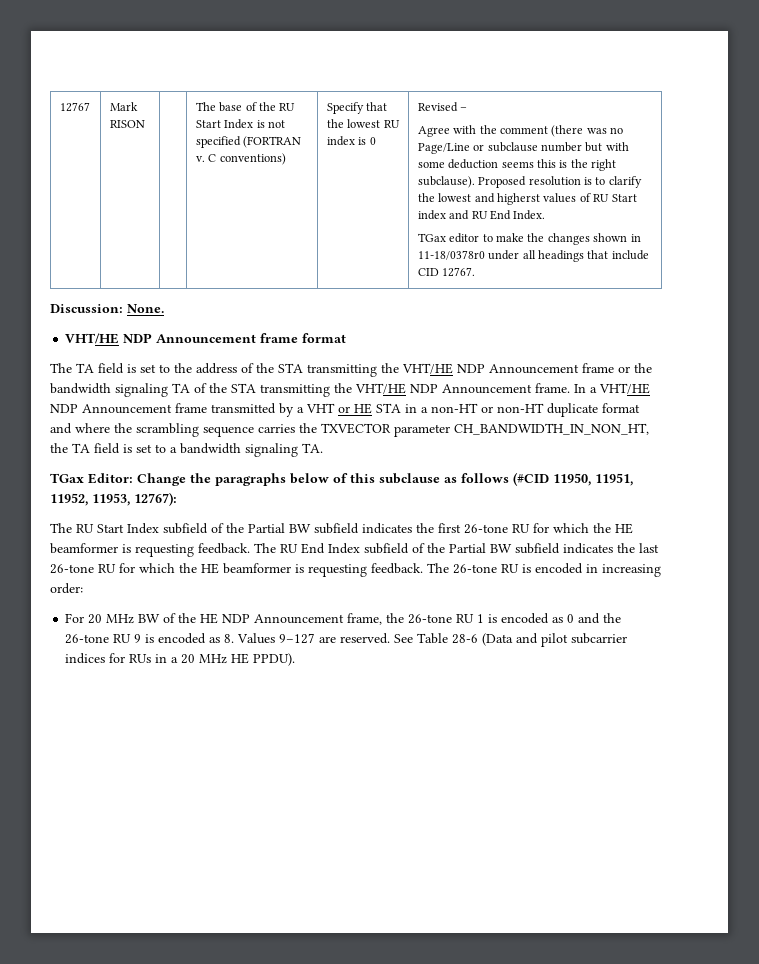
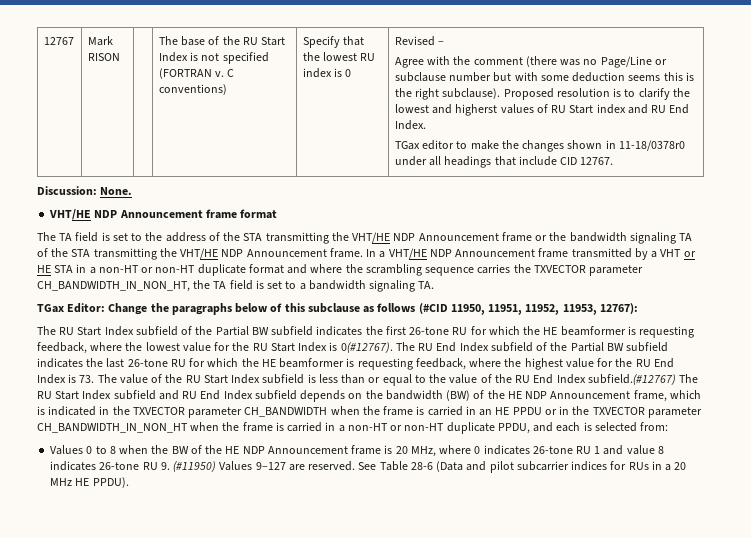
[198,543,250,554] feedback. -> [37,342,393,354] feedback, where the lowest value for the RU Start Index is 0(#12767).
[371,563,661,577] [50,583,83,594] [65,613,135,624] feedback. The 26-tone RU is encoded in increasing order: // For 20 MHz -> [415,358,674,370] [37,374,699,386] [37,390,701,402] [37,406,702,418] [37,422,669,434] [50,445,169,455] feedback, where the highest value for the RU End Index is 73. The value of the RU Start Index subfield is less than or equal to the value of the RU End Index subfield.(#12767) The RU Start Index subfield and RU End Index subfield depends on the bandwidth (BW) of the HE NDP Announcement frame, which is indicated in the TXVECTOR parameter CH_BANDWIDTH when the frame is carried in an HE PPDU or in the TXVECTOR parameter CH_BANDWIDTH_IN_NON_HT when the frame is carried in a non-HT or non-HT duplicate PPDU, and each is selected from: // Values 0 to 8 when the
[347,613,622,625] [65,633,235,644] frame, the 26-tone RU 1 is encoded as 0 and the 26-tone RU 9 is encoded as 8. -> [351,445,664,457] [50,461,217,472] frame is 20 MHz, where 0 indicates 26-tone RU 1 and value 8 indicates 26-tone RU 9. (#11950)

